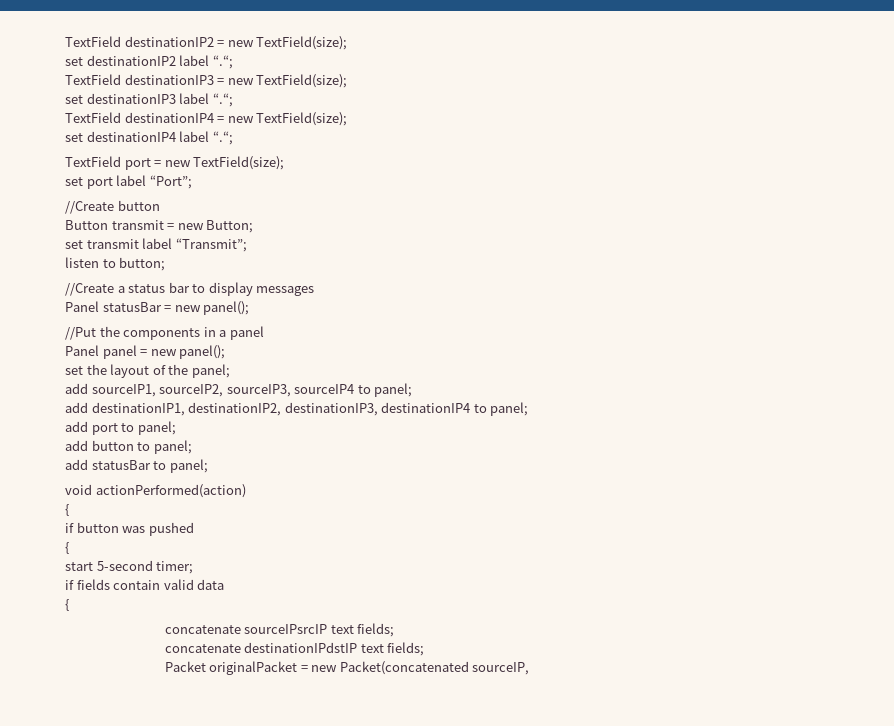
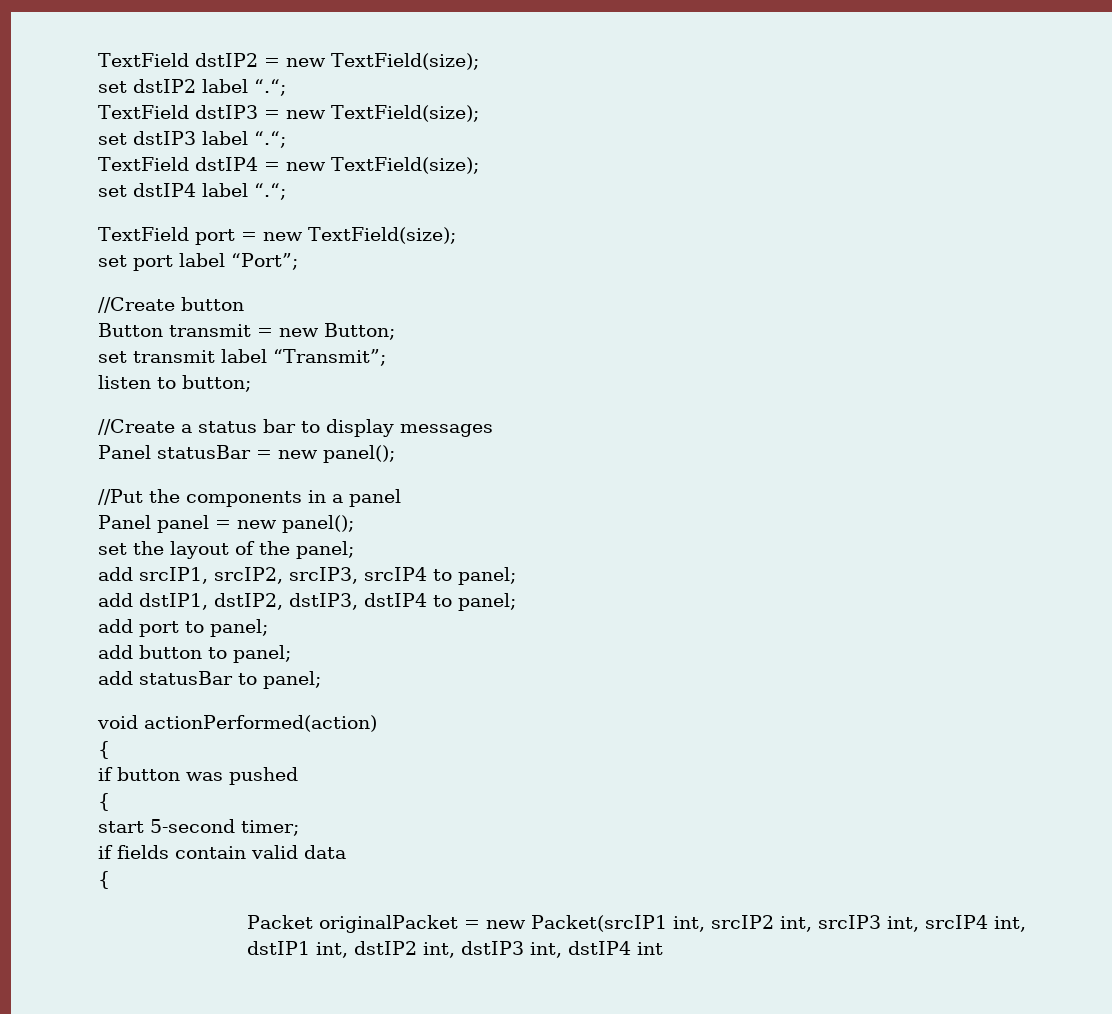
[65,36,348,50] [65,55,233,69] [65,74,348,88] [65,93,233,107] [65,112,348,126] [65,131,176,142] TextField destinationIP2 = new TextField(size); // set destinationIP2 label “.“; // TextField destinationIP3 = new TextField(size); // set destinationIP3 label “.“; // TextField destinationIP4 = new TextField(size); // set destinationIP4 -> [98,53,479,70] [98,79,286,96] [98,105,479,122] [98,131,286,148] [98,157,479,174] [98,183,196,197] TextField dstIP2 = new TextField(size); // set dstIP2 label “.“; // TextField dstIP3 = new TextField(size); // set dstIP3 label “.“; // TextField dstIP4 = new TextField(size); // set dstIP4
[91,383,413,397] [65,402,471,416] sourceIP1, sourceIP2, sourceIP3, sourceIP4 to panel; // add destinationIP1, destinationIP2, destinationIP3, destinationIP4 -> [139,567,516,585] [98,593,427,610] srcIP1, srcIP2, srcIP3, srcIP4 to panel; // add dstIP1, dstIP2, dstIP3, dstIP4
[164,623,395,637] [164,642,425,656] [164,661,530,675] concatenate sourceIPsrcIP text fields; // concatenate destinationIPdstIP text fields; // Packet originalPacket = new Packet(concatenated sourceIP, -> [246,915,1026,933] [246,941,663,958] Packet originalPacket = new Packet(srcIP1 int, srcIP2 int, srcIP3 int, srcIP4 int, dstIP1 int, dstIP2 int, dstIP3 int, dstIP4 int

